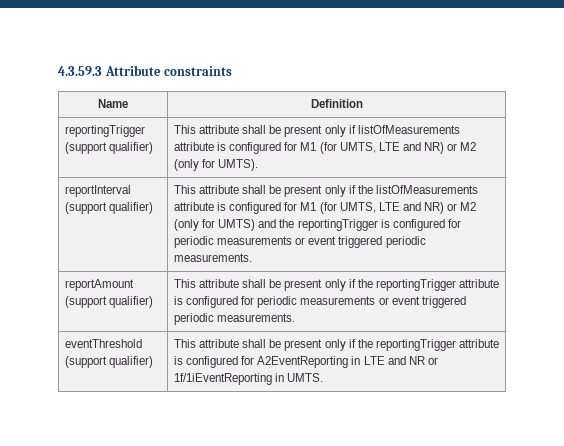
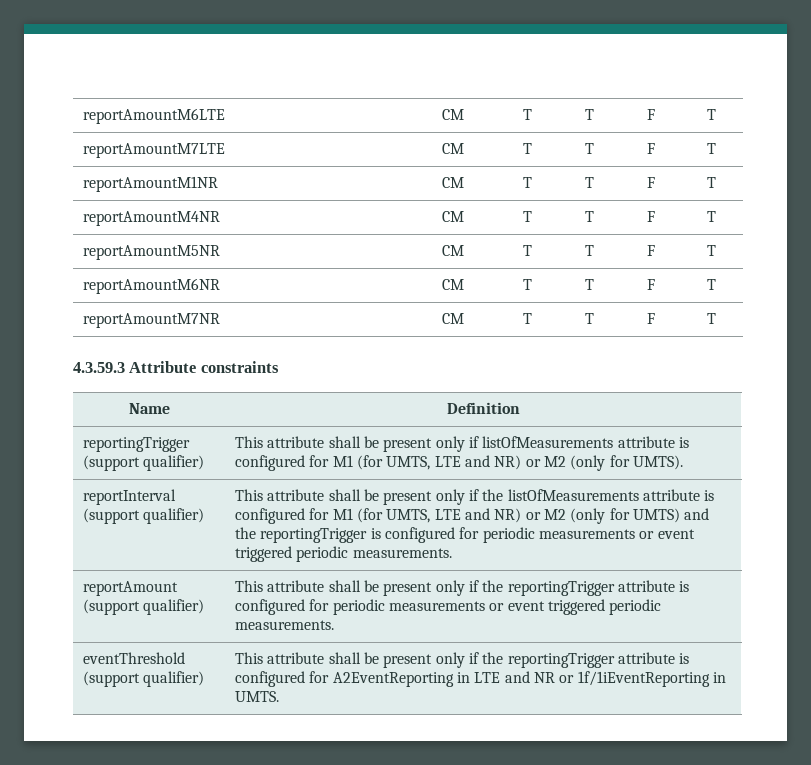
(58, 71) none -> [83,108,226,124] [441,109,464,120] [523,109,532,120] [585,109,594,120] [646,109,655,120] [707,109,716,120] [83,143,226,158] [441,143,464,154] [523,143,532,154] [585,143,594,154] [646,143,655,154] [707,143,716,154] [83,176,219,192] [441,177,464,188] [523,177,532,188] [585,177,594,188] [646,177,655,188] [707,177,716,188] [83,211,221,226] [441,211,464,222] [523,211,532,222] [585,211,594,222] [646,211,655,222] [707,211,716,222] [83,245,221,260] [441,245,464,256] [523,245,532,256] [585,245,594,256] [646,245,655,256] [707,245,716,256] [83,278,221,294] [441,279,464,290] [523,279,532,290] [585,279,594,290] [646,279,655,290] [707,279,716,290] [83,313,221,328] [441,313,464,324] [523,313,532,324] [585,313,594,324] [646,313,655,324] [707,313,716,324] reportAmountM6LTE | CM | T | T | F | T // reportAmountM7LTE | CM | T | T | F | T // reportAmountM1NR | CM | T | T | F | T // reportAmountM4NR | CM | T | T | F | T // reportAmountM5NR | CM | T | T | F | T // reportAmountM6NR | CM | T | T | F | T // reportAmountM7NR | CM | T | T | F | T //

